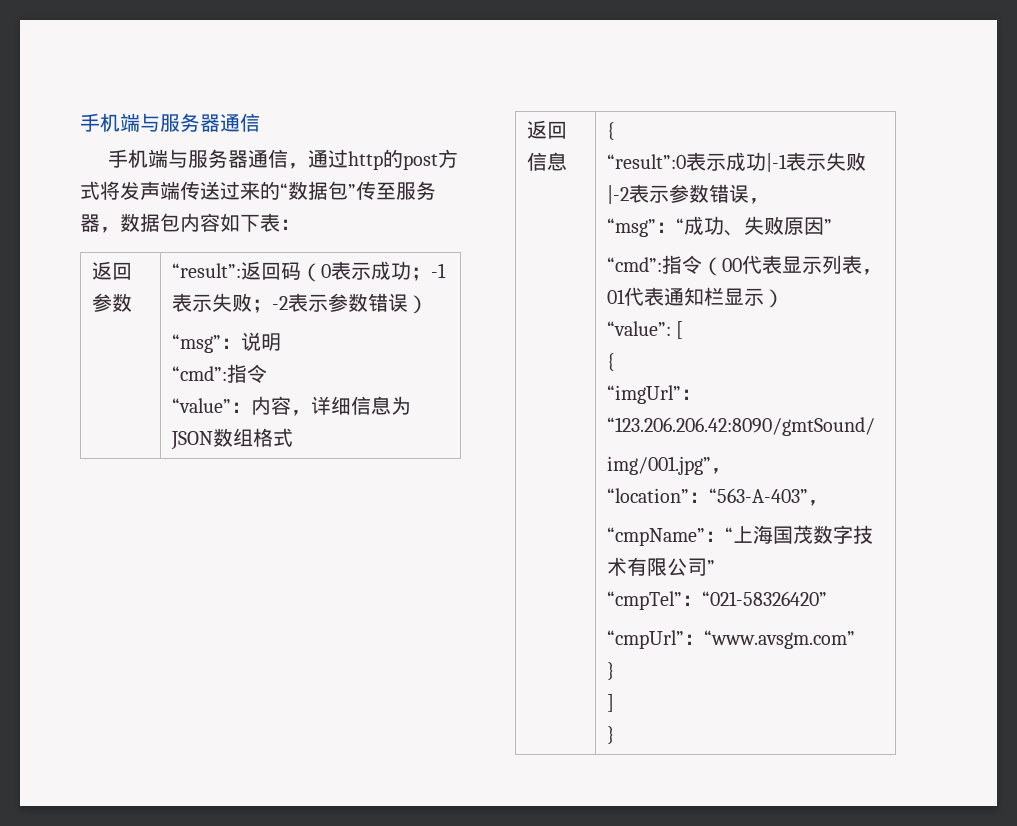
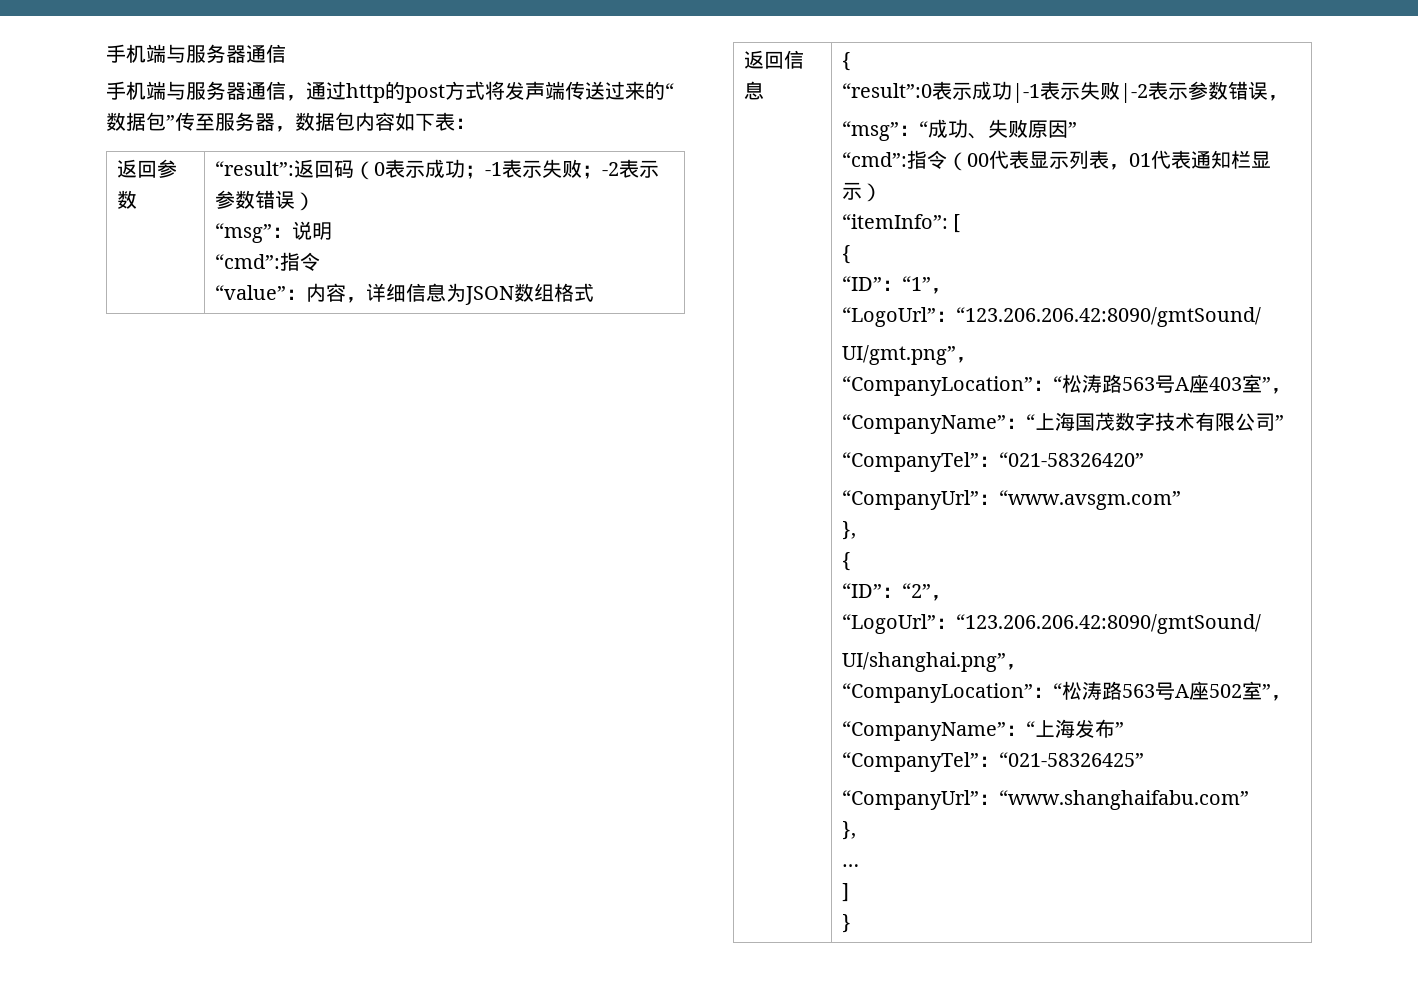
[606,321,671,336] “value”: -> [842,214,949,229] “itemInfo”:
[606,385,701,404] [606,417,875,436] [606,456,731,475] [606,488,828,506] [606,527,705,546] “imgUrl”：“123.206.206.42:8090/gmtSound/ // img/001.jpg”， // “location”：“563-A-403”， // “cmpName” -> [842,276,952,294] [842,307,1262,327] [842,345,977,365] [842,374,1292,396] [842,414,1007,434] “ID”：“1”， // “LogoUrl”：“123.206.206.42:8090/gmtSound/ // UI/gmt.png”， // “CompanyLocation”：“松涛路563号A座403室”， // “CompanyName”
[606,591,682,610] “cmpTel” -> [842,452,980,472] “CompanyTel”
[606,630,684,649] “cmpUrl” -> [842,490,980,510] “CompanyUrl”
[606,662,615,680] } -> [842,521,857,540] [842,552,852,571] [842,583,952,601] [842,614,1262,634] [842,652,1027,672] [842,681,1292,703] [842,719,1125,741] [842,752,1145,772] [842,790,1250,810] [842,821,857,840] [842,864,860,867] }, // { // “ID”：“2”， // “LogoUrl”：“123.206.206.42:8090/gmtSound/ // UI/shanghai.png”， // “CompanyLocation”：“松涛路563号A座502室”， // “CompanyName”：“上海发布” // “CompanyTel”：“021-58326425” // “CompanyUrl”：“www.shanghaifabu.com” // }, // …

